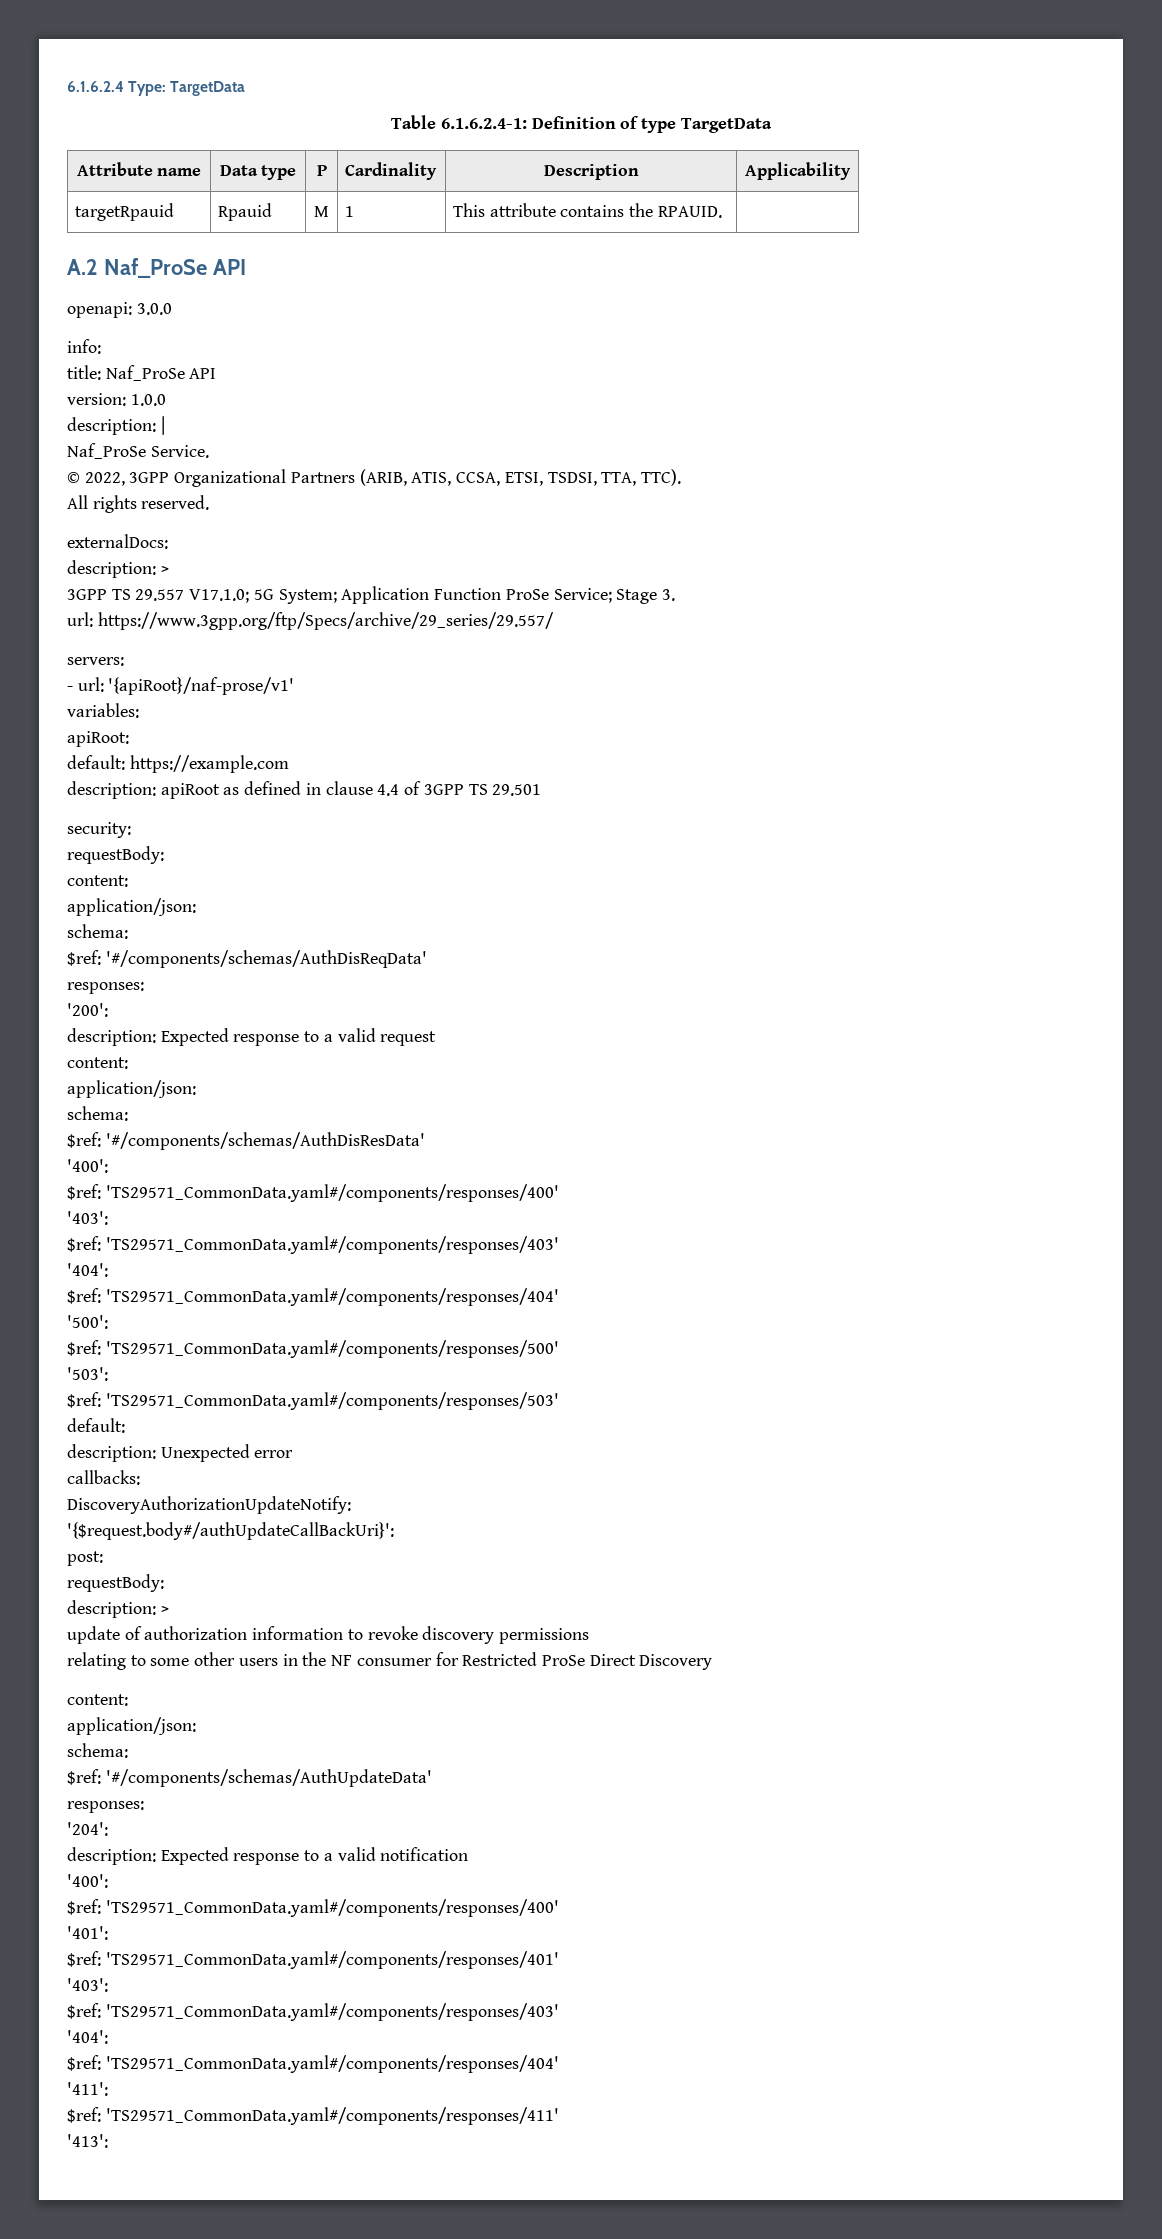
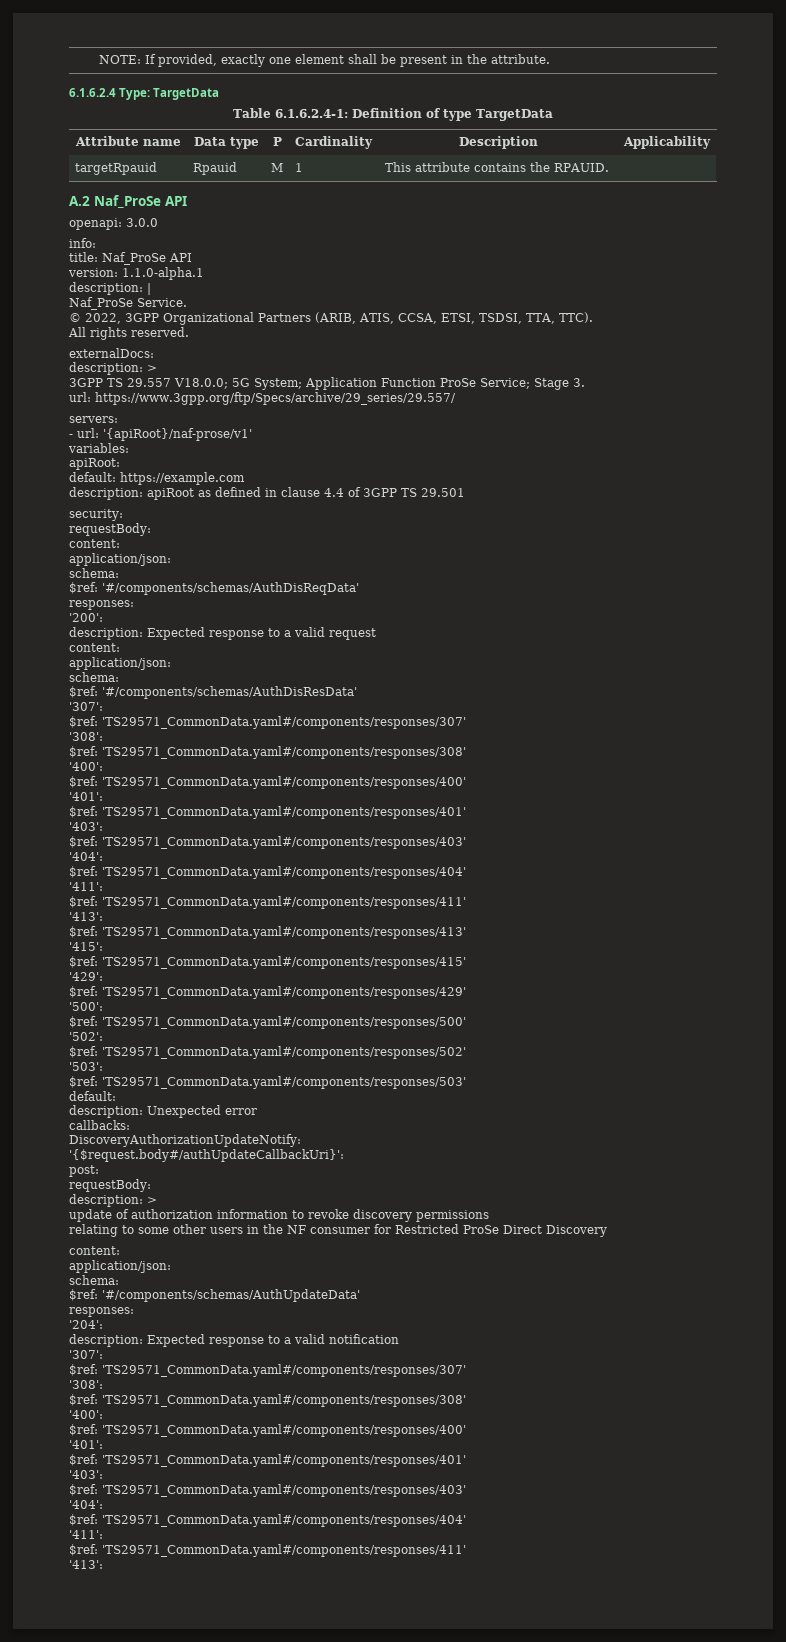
(67, 86) none -> [98,54,550,67] NOTE: If provided, exactly one element shall be present in the attribute. //
[130,394,166,406] 1.0.0 -> [122,267,204,280] 1.1.0-alpha.1
[189,589,250,603] V17.1.0; -> [174,378,228,389] V18.0.0;
[67,1159,108,1173] [67,1184,559,1202] [67,1211,108,1225] [67,1236,559,1254] [67,1263,108,1277] [67,1288,559,1306] // '400': // $ref: 'TS29571_CommonData.yaml#/components/responses/400' // '403': // $ref: 'TS29571_CommonData.yaml#/components/responses/403' // '404': // $ref: 'TS29571_CommonData.yaml#/components/responses/404' -> [69,702,103,711] [69,716,466,729] [69,732,103,741] [69,746,466,759] [69,762,103,771] [69,776,466,789] [69,792,103,801] [69,806,466,819] [69,822,103,831] [69,836,466,849] [69,852,103,861] [69,866,466,879] [69,882,103,891] [69,896,466,909] [69,912,103,921] [69,926,466,939] [69,942,103,951] [69,956,466,969] [69,972,103,981] [69,986,466,999] // '307': // $ref: 'TS29571_CommonData.yaml#/components/responses/307' // '308': // $ref: 'TS29571_CommonData.yaml#/components/responses/308' // '400': // $ref: 'TS29571_CommonData.yaml#/components/responses/400' // '401': // $ref: 'TS29571_CommonData.yaml#/components/responses/401' // '403': // $ref: 'TS29571_CommonData.yaml#/components/responses/403' // '404': // $ref: 'TS29571_CommonData.yaml#/components/responses/404' // '411': // $ref: 'TS29571_CommonData.yaml#/components/responses/411' // '413': // $ref: 'TS29571_CommonData.yaml#/components/responses/413' // '415': // $ref: 'TS29571_CommonData.yaml#/components/responses/415' // '429': // $ref: 'TS29571_CommonData.yaml#/components/responses/429'
(559, 1349) none -> [69,1032,103,1041] [69,1046,466,1059] // '502': // $ref: 'TS29571_CommonData.yaml#/components/responses/502'
[67,1522,394,1540] '{$request.body#/authUpdateCallBackUri}': -> [69,1149,344,1162] '{$request.body#/authUpdateCallbackUri}':
(469, 1854) none -> [69,1350,103,1359] [69,1364,466,1377] [69,1380,103,1389] [69,1394,466,1407] // '307': // $ref: 'TS29571_CommonData.yaml#/components/responses/307' // '308': // $ref: 'TS29571_CommonData.yaml#/components/responses/308'

